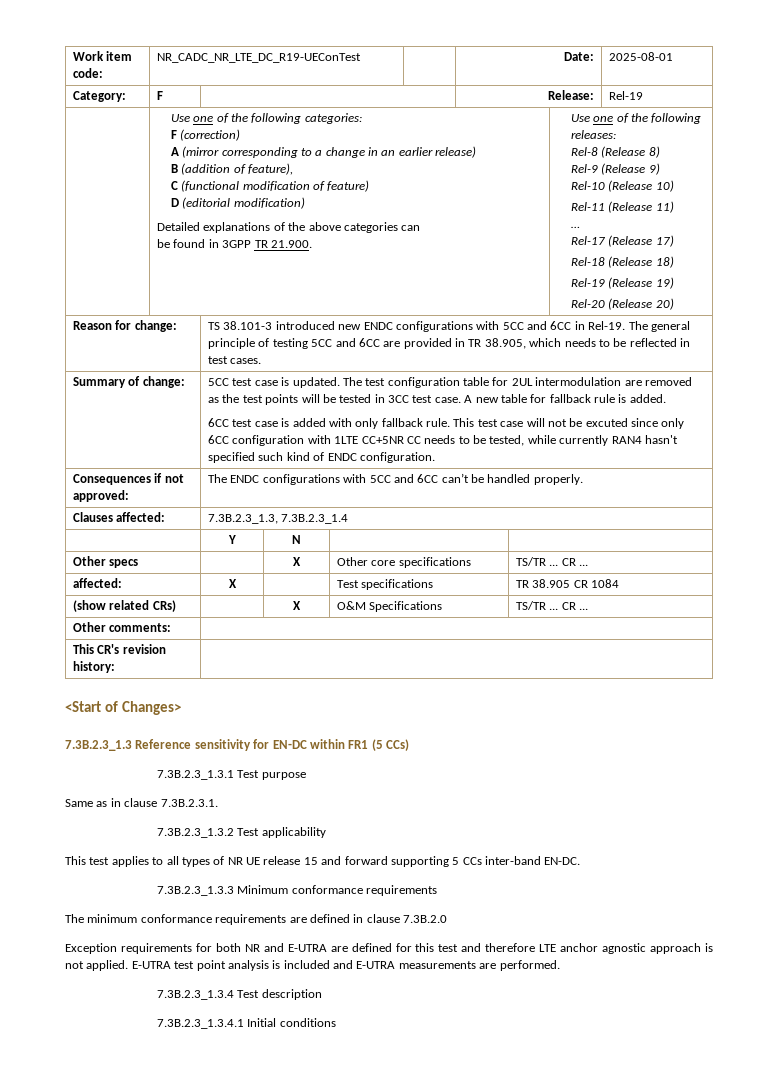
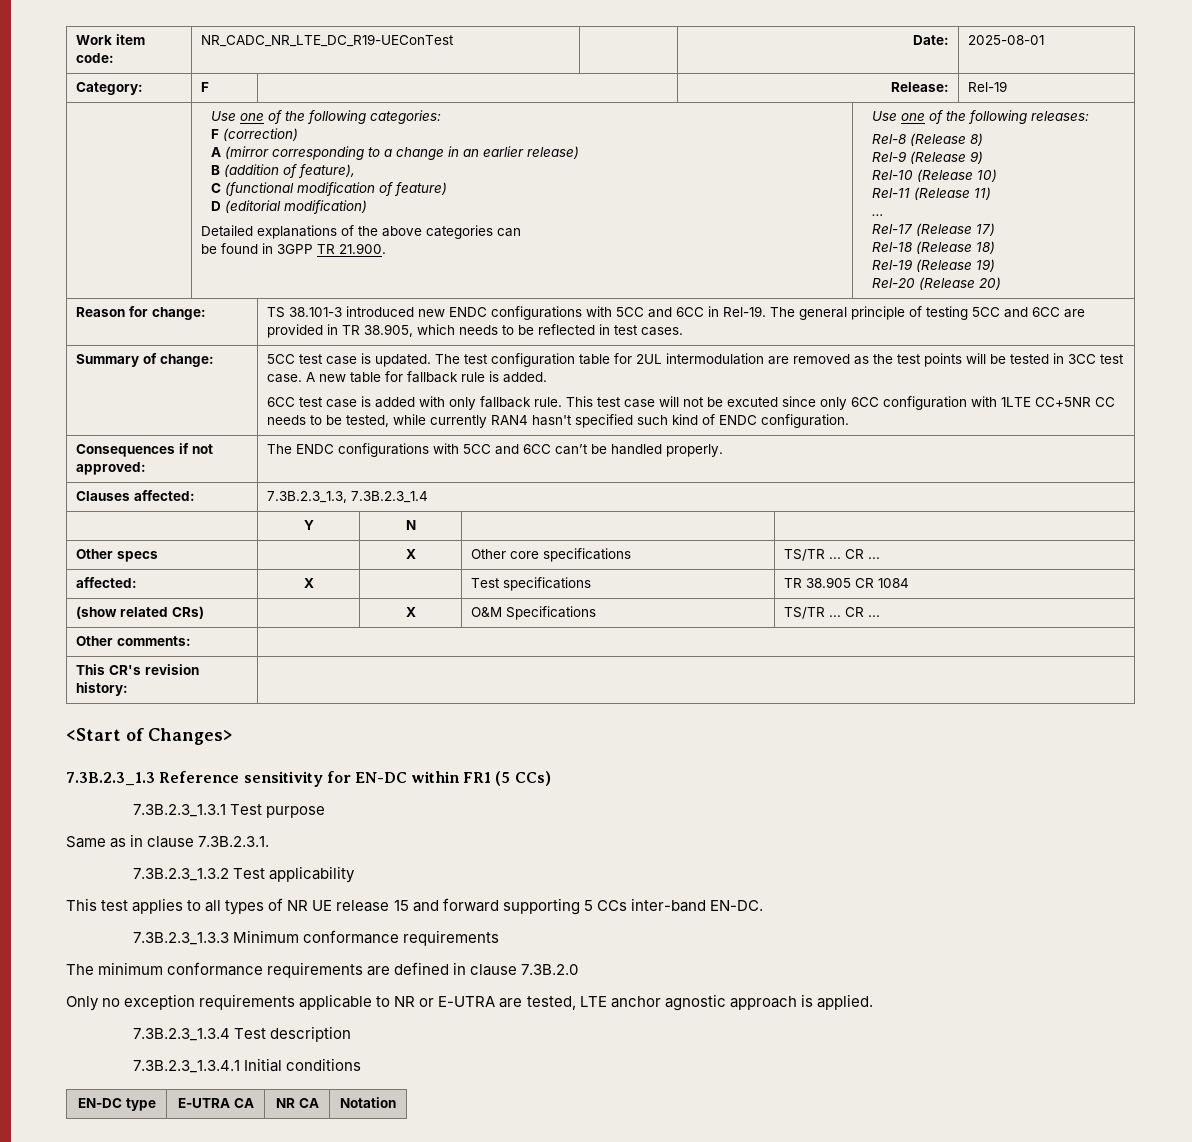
[65,943,536,954] Exception requirements for both NR and E-UTRA are defined for this test and therefore -> [66,994,576,1011] Only no exception requirements applicable to NR or E-UTRA are tested,
[65,961,84,969] not -> (813, 1000) none
[131,960,560,971] E-UTRA test point analysis is included and E-UTRA measurements are performed. -> (873, 1002) none
(336, 1022) none -> [77,1098,156,1111] [177,1098,254,1108] [275,1098,319,1108] [340,1097,396,1108] // EN-DC type | E-UTRA CA | NR CA | Notation

